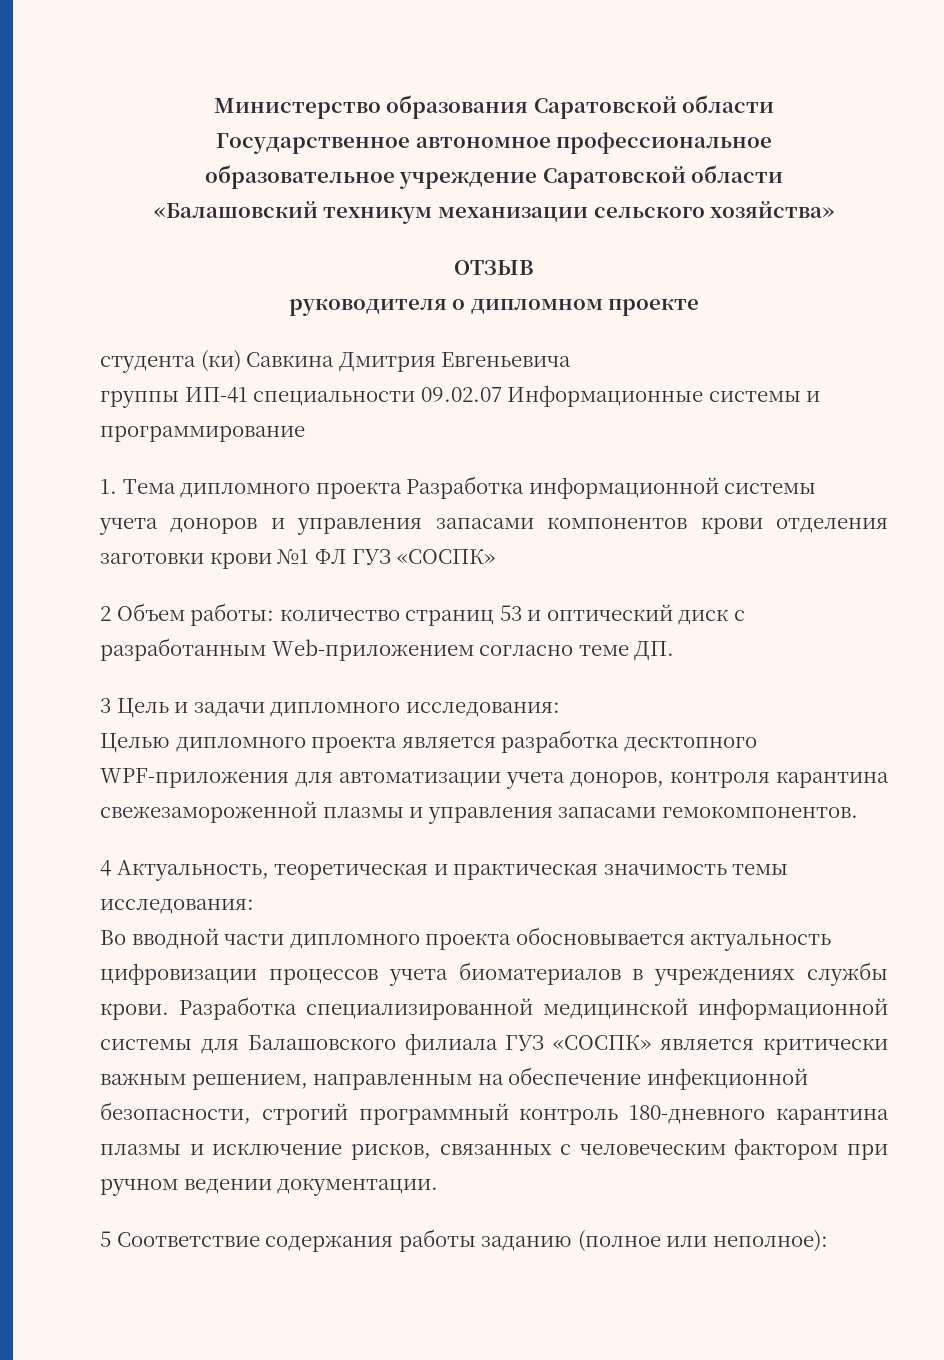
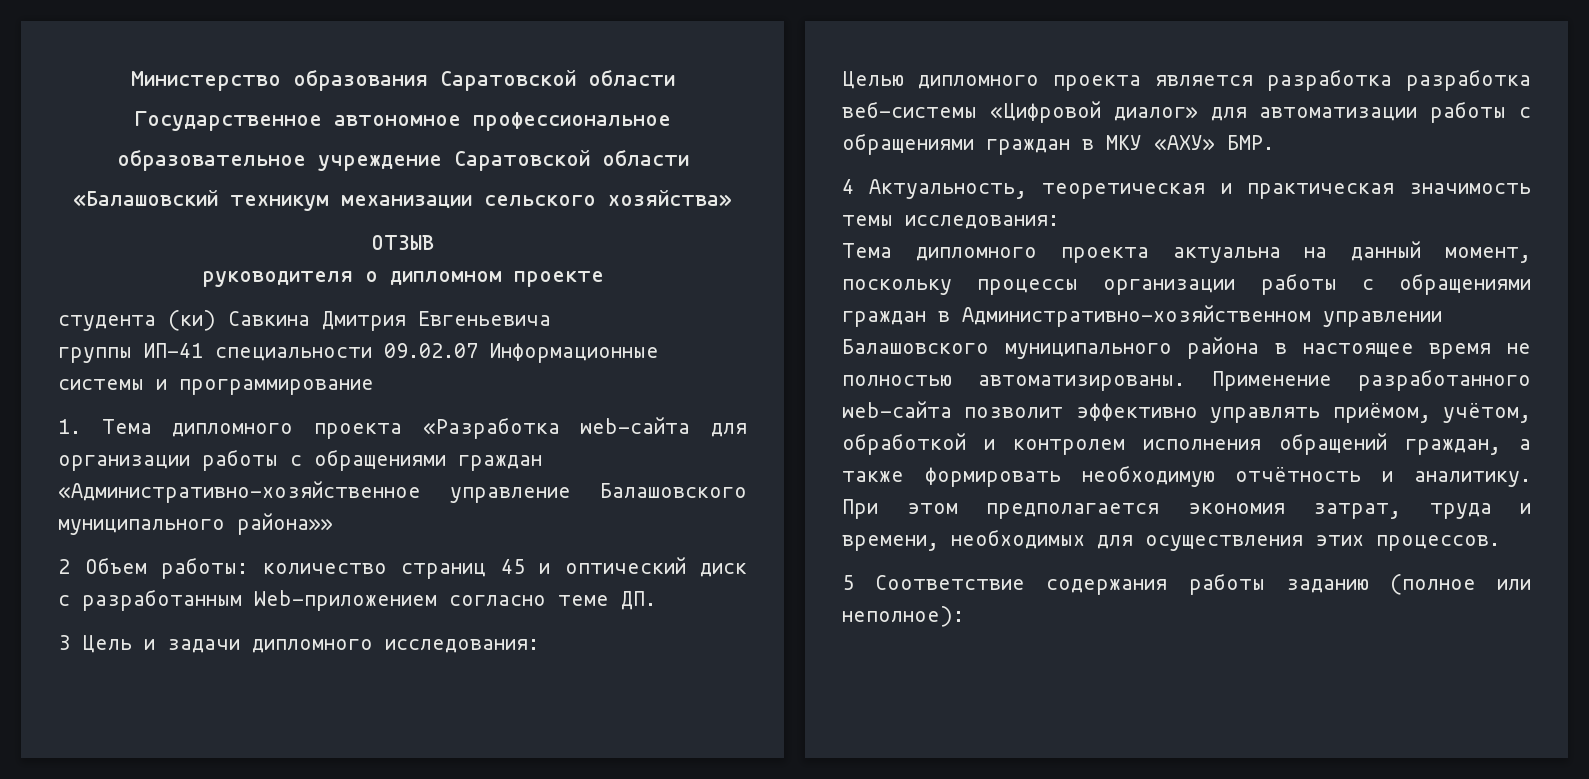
[406,476,817,499] [99,517,888,535] [100,549,495,569] Разработка информационной системы // учета доноров и управления запасами компонентов крови отделения заготовки крови №1 ФЛ ГУЗ «СОСПК» -> [422,417,747,439] [58,449,542,471] [58,481,747,503] [58,513,333,535] «Разработка web-сайта для организации работы с обращениями граждан «Административно-хозяйственное управление Балашовского муниципального района»»
[499,605,522,621] 53 -> [500,559,525,574] 45
[623,736,757,752] [100,768,889,789] [100,801,858,824] десктопного WPF-приложения для автоматизации учета доноров, контроля карантина свежезамороженной плазмы и управления запасами гемокомпонентов. -> [1406,69,1531,91] [842,101,1531,123] [842,133,1274,155] разработка веб-системы «Цифровой диалог» для автоматизации работы с обращениями граждан в МКУ «АХУ» БМР.
[100,927,832,951] [100,962,889,986] [100,997,888,1020] [100,1033,888,1055] [100,1067,808,1090] [100,1102,889,1125] [100,1138,888,1160] [100,1178,439,1196] Во вводной части дипломного проекта обосновывается актуальность цифровизации процессов учета биоматериалов в учреждениях службы крови. Разработка специализированной медицинской информационной системы для Балашовского филиала ГУЗ «СОСПК» является критически важным решением, направленным на обеспечение инфекционной безопасности, строгий программный контроль 180-дневного карантина плазмы и исключение рисков, связанных с человеческим фактором при ручном ведении документации. -> [842,241,1531,263] [842,273,1531,295] [842,305,1442,327] [842,337,1531,359] [842,369,1531,391] [842,401,1531,423] [842,433,1531,455] [842,465,1531,487] [842,499,1531,519] [842,529,1500,551] Тема дипломного проекта актуальна на данный момент, поскольку процессы организации работы с обращениями граждан в Административно-хозяйственном управлении Балашовского муниципального района в настоящее время не полностью автоматизированы. Применение разработанного web-сайта позволит эффективно управлять приёмом, учётом, обработкой и контролем исполнения обращений граждан, а также формировать необходимую отчётность и аналитику. При этом предполагается экономия затрат, труда и времени, необходимых для осуществления этих процессов.

